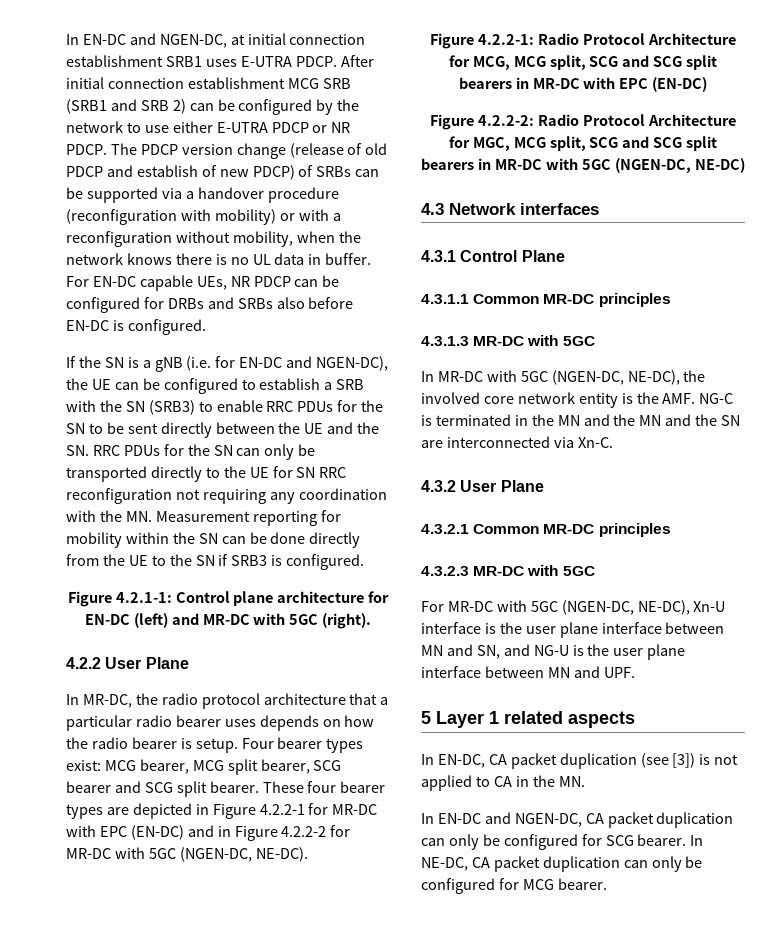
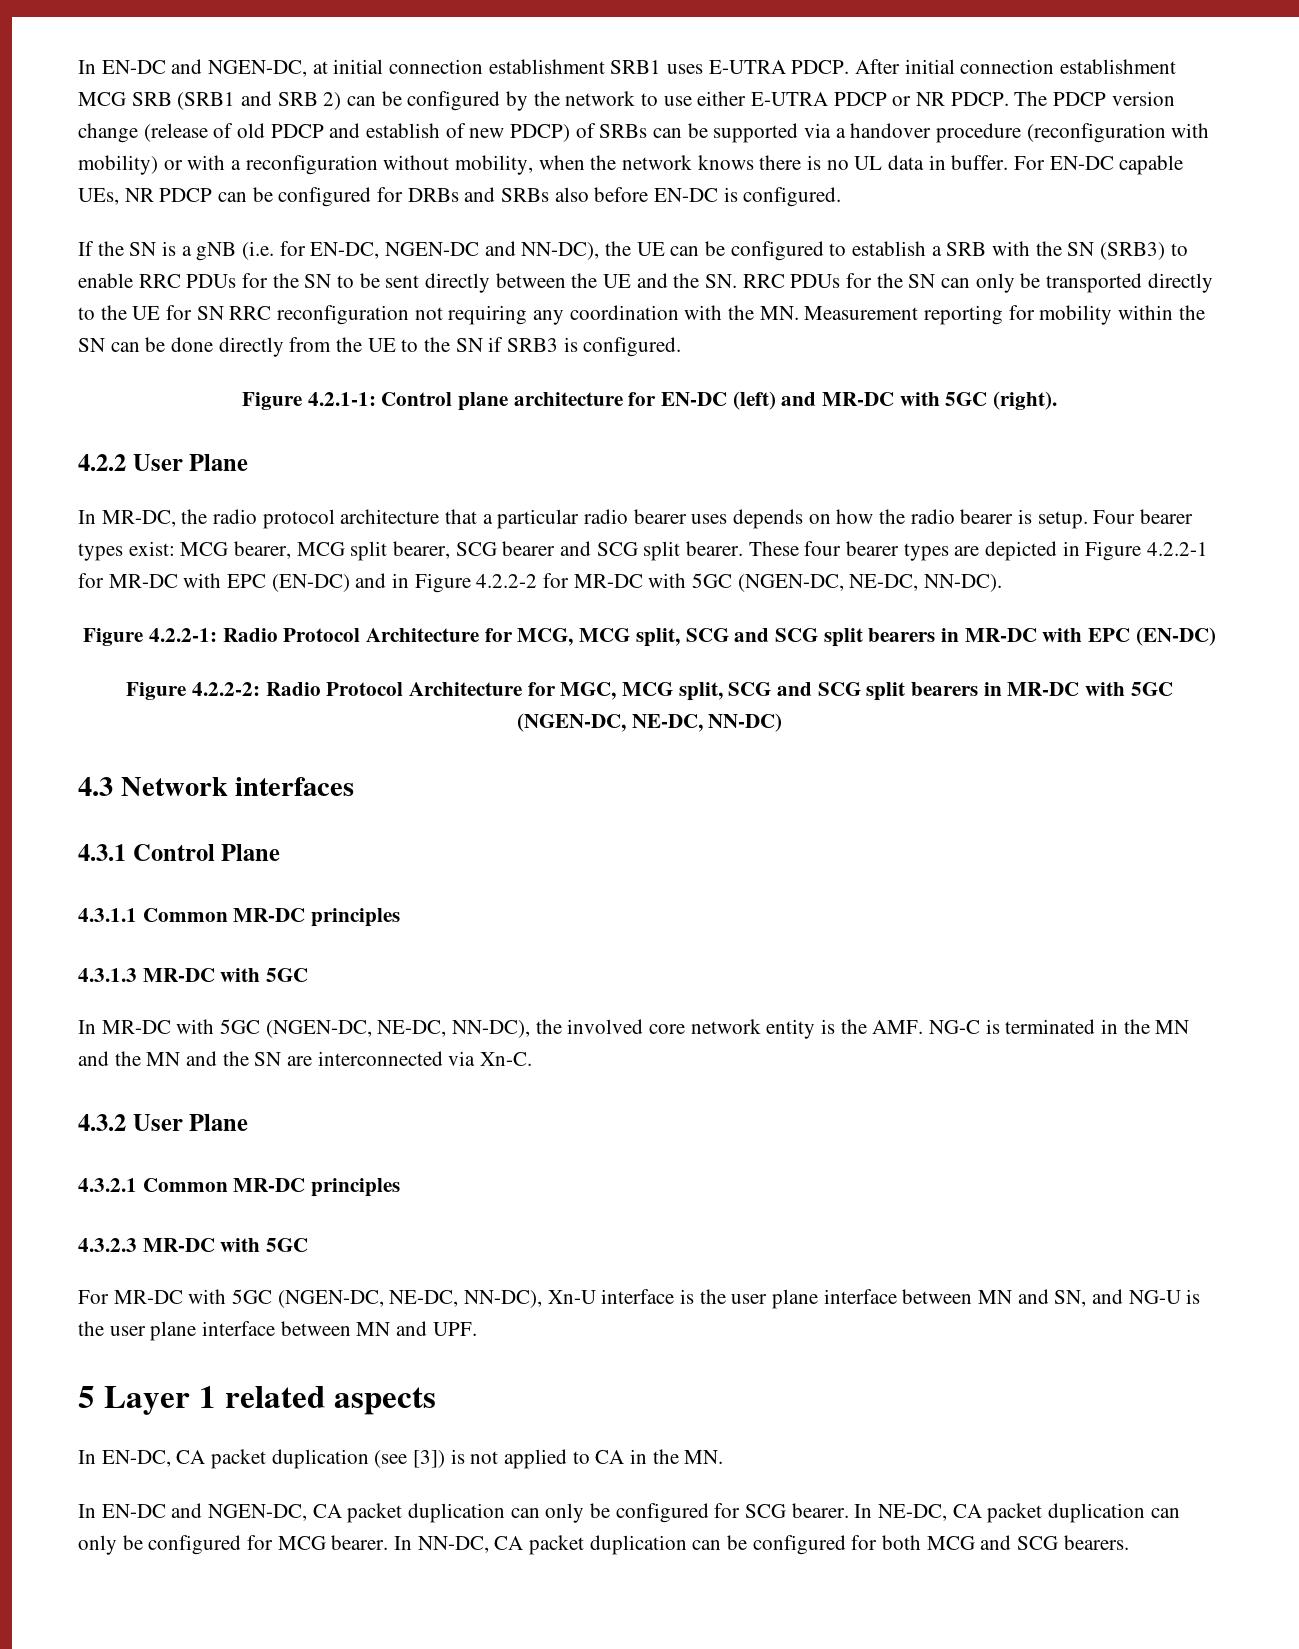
[239,356,389,371] EN-DC and NGEN-DC), -> [310,241,600,260] EN-DC, NGEN-DC and NN-DC),
[255,847,308,862] NE-DC). -> [849,574,1003,592] NE-DC, NN-DC).
[694,158,745,173] NE-DC) -> [631,713,783,732] NE-DC, NN-DC)
[627,370,680,385] NE-DC), -> [377,1020,531,1038] NE-DC, NN-DC),
[637,600,690,615] NE-DC), -> [389,1290,543,1308] NE-DC, NN-DC),
(607, 884) none -> [394,1535,1129,1555] In NN-DC, CA packet duplication can be configured for both MCG and SCG bearers.

